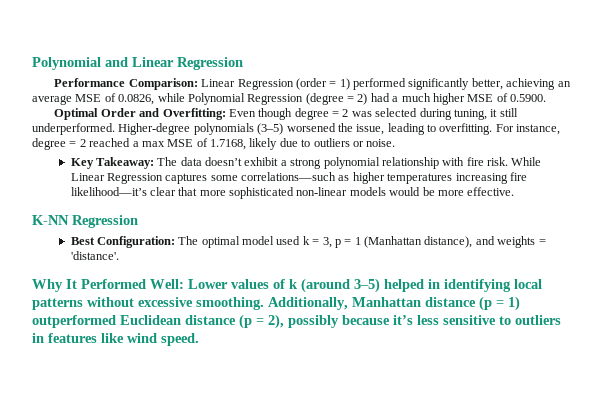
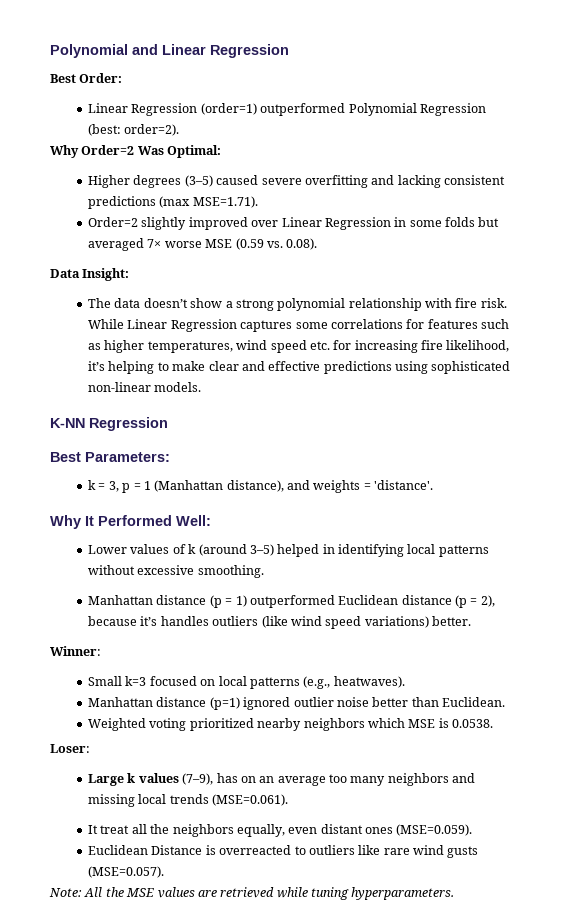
[54,78,571,90] [32,93,546,105] [54,108,518,120] [32,123,561,135] [32,138,396,150] [70,157,154,169] Performance Comparison: Linear Regression (order = 1) performed significantly better, achieving an average MSE of 0.0826, while Polynomial Regression (degree = 2) had a much higher MSE of 0.5900. // Optimal Order and Overfitting: Even though degree = 2 was selected during tuning, it still underperformed. Higher-degree polynomials (3–5) worsened the issue, leading to overfitting. For instance, degree = 2 reached a max MSE of 1.7168, likely due to outliers or noise. // Key Takeaway: -> [50,73,123,83] [88,103,486,116] [88,124,180,136] [50,145,222,158] [88,175,506,188] [88,196,258,209] [88,217,500,230] [88,238,318,251] [50,268,130,281] Best Order: // Linear Regression (order=1) outperformed Polynomial Regression (best: order=2). // Why Order=2 Was Optimal: // Higher degrees (3–5) caused severe overfitting and lacking consistent predictions (max MSE=1.71). // Order=2 slightly improved over Linear Regression in some folds but averaged 7× worse MSE (0.59 vs. 0.08). // Data Insight: //
[244,157,279,166] exhibit -> [190,298,223,308] show
[241,172,527,184] [70,187,515,199] [32,215,138,228] [70,236,301,248] correlations—such as higher temperatures increasing fire likelihood—it’s clear that more sophisticated non-linear models would be more effective. // K-NN Regression // Best Configuration: The optimal model used -> [330,319,510,329] [88,340,510,353] [88,361,511,374] [88,382,202,392] [50,417,168,431] [50,452,170,462] correlations for features such as higher temperatures, wind speed etc. for increasing fire likelihood, it’s helping to make clear and effective predictions using sophisticated non-linear models. // K-NN Regression // Best Parameters: //
(184, 284) none -> (211, 520) //
[268,297,348,310] Additionally, -> (264, 571) //
[288,315,339,328] possibly -> (495, 601) none
[417,315,561,325] [32,333,199,346] less sensitive to outliers in features like wind speed. -> [160,616,472,629] [50,646,101,656] [88,676,405,689] [88,697,506,710] [88,718,494,731] [50,744,90,753] [88,773,476,786] [88,794,289,807] [88,824,473,837] [88,845,479,858] [88,866,165,878] [49,887,455,900] handles outliers (like wind speed variations) better. // Winner: // Small k=3 focused on local patterns (e.g., heatwaves). // Manhattan distance (p=1) ignored outlier noise better than Euclidean. // Weighted voting prioritized nearby neighbors which MSE is 0.0538. // Loser: // Large k values (7–9), has on an average too many neighbors and missing local trends (MSE=0.061). // It treat all the neighbors equally, even distant ones (MSE=0.059). // Euclidean Distance is overreacted to outliers like rare wind gusts (MSE=0.057). // Note: All the MSE values are retrieved while tuning hyperparameters.

